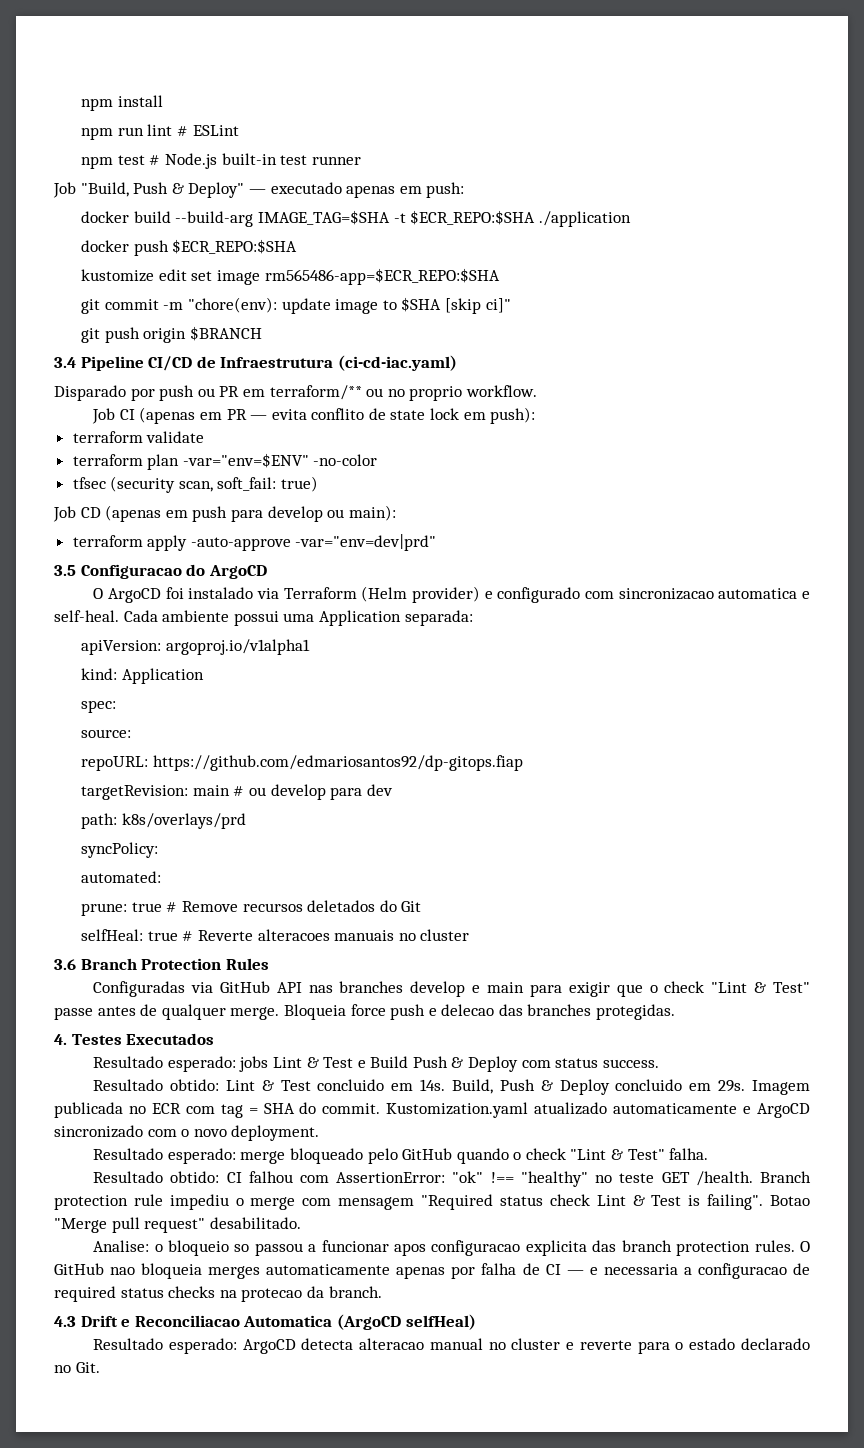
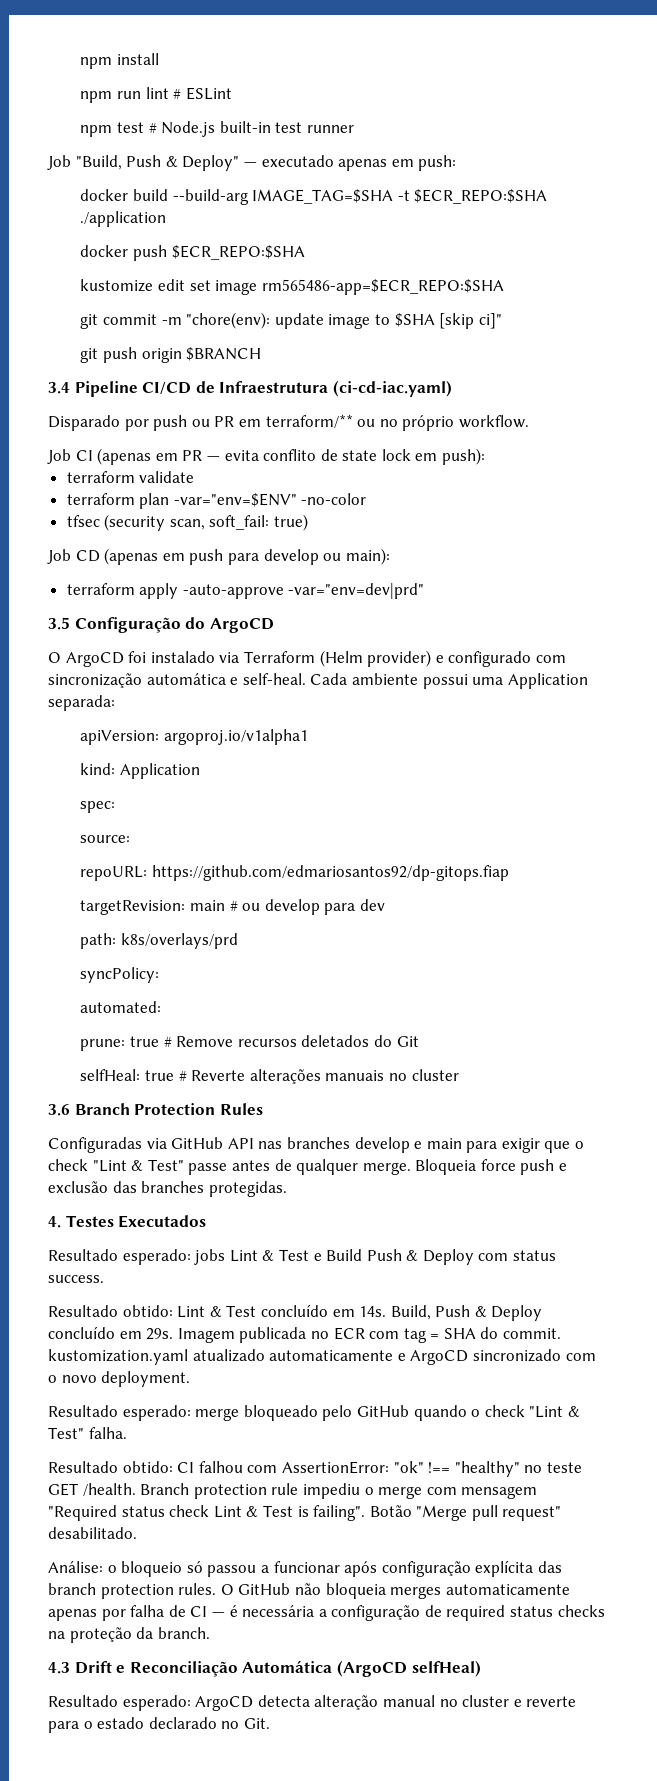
[409,386,463,401] proprio -> [402,415,455,431] próprio
[80,564,182,579] Configuracao -> [74,617,181,633] Configuração
[618,588,798,600] sincronizacao automatica -> [48,673,226,688] sincronização automática
[257,929,330,941] alteracoes -> [249,1069,321,1084] alterações
[441,1004,495,1016] delecao -> [48,1181,108,1193] exclusão
[317,1079,385,1091] concluido -> [260,1304,328,1317] concluído
[615,1079,683,1091] concluido -> [48,1326,115,1339] concluído
[386,1102,529,1118] Kustomization.yaml -> [48,1349,188,1365] kustomization.yaml
[770,1195,811,1206] Botao -> [369,1505,412,1517] Botão
[93,1240,150,1252] Analise: -> [48,1561,103,1573] Análise:
[234,1244,250,1252] so -> [186,1561,203,1573] só
[394,1240,587,1256] apos configuracao explicita -> [344,1560,534,1577] após configuração explícita
[110,1267,136,1275] nao -> [294,1583,321,1595] não
[589,1263,787,1279] e necessaria a configuracao -> [229,1605,421,1621] é necessária a configuração
[241,1288,303,1302] protecao -> [69,1627,132,1643] proteção
[134,1315,333,1327] Reconciliacao Automatica -> [129,1660,333,1677] Reconciliação Automática
[359,1338,425,1350] alteracao -> [314,1695,379,1710] alteração

